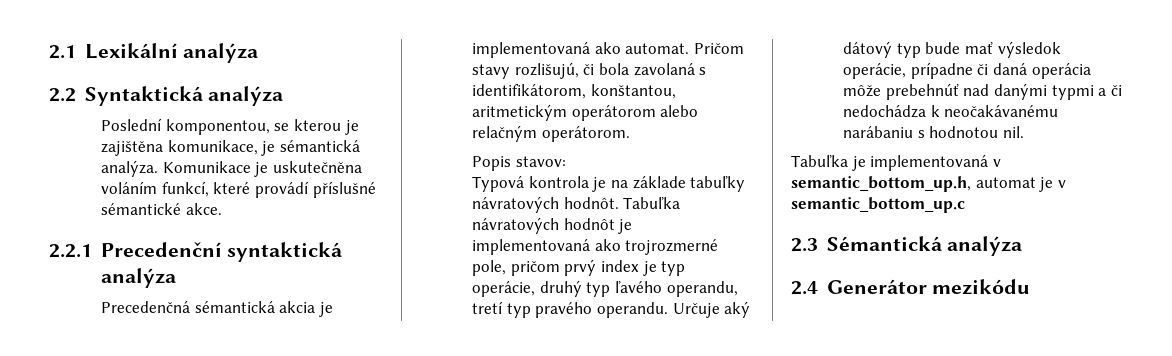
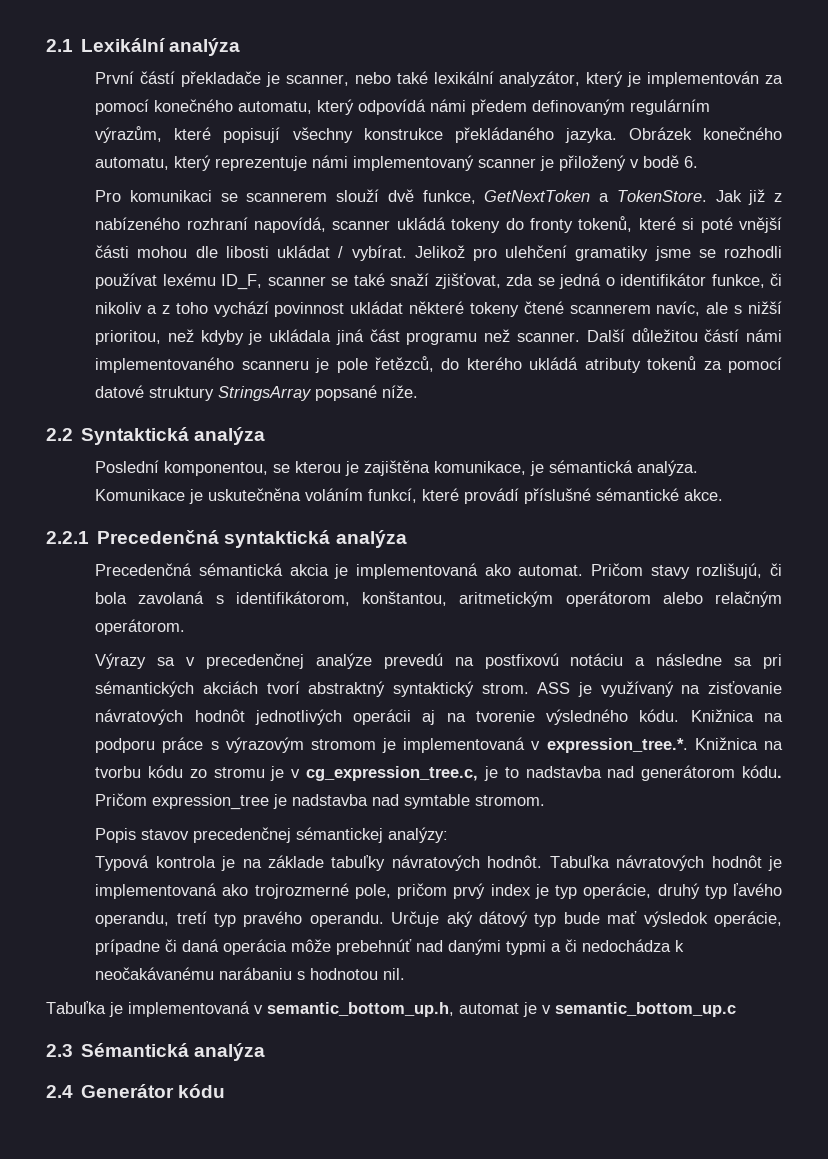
(259, 53) none -> [95,71,783,87] [95,99,711,115] [95,126,782,143] [95,155,699,171] [95,189,783,205] [95,216,782,233] [95,245,783,261] [95,273,782,290] [95,301,783,317] [95,328,783,345] [95,356,783,373] [95,385,419,401] // První částí překladače je scanner, nebo také lexikální analyzátor, který je implementován za pomocí konečného automatu, který odpovídá námi předem definovaným regulárním výrazům, které popisují všechny konstrukce překládaného jazyka. Obrázek konečného automatu, který reprezentuje námi implementovaný scanner je přiložený v bodě 6. // Pro komunikaci se scannerem slouží dvě funkce, GetNextToken a TokenStore. Jak již z nabízeného rozhraní napovídá, scanner ukládá tokeny do fronty tokenů, které si poté vnější části mohou dle libosti ukládat / vybírat. Jelikož pro ulehčení gramatiky jsme se rozhodli používat lexému ID_F, scanner se také snaží zjišťovat, zda se jedná o identifikátor funkce, či nikoliv a z toho vychází povinnost ukládat některé tokeny čtené scannerem navíc, ale s nižší prioritou, než kdyby je ukládala jiná část programu než scanner. Další důležitou částí námi implementovaného scanneru je pole řetězců, do kterého ukládá atributy tokenů za pomocí datové struktury StringsArray popsané níže.
[100,242,222,257] Precedenční -> [97,530,220,544] Precedenčná
[472,156,566,171] Popis stavov: -> [95,653,782,669] [95,681,783,697] [95,709,783,725] [95,737,784,753] [95,765,782,781] [95,793,546,810] [95,827,449,843] Výrazy sa v precedenčnej analýze prevedú na postfixovú notáciu a následne sa pri sémantických akciách tvorí abstraktný syntaktický strom. ASS je využívaný na zisťovanie návratových hodnôt jednotlivých operácii aj na tvorenie výsledného kódu. Knižnica na podporu práce s výrazovým stromom je implementovaná v expression_tree.*. Knižnica na tvorbu kódu zo stromu je v cg_expression_tree.c, je to nadstavba nad generátorom kódu. Pričom expression_tree je nadstavba nad symtable stromom. // Popis stavov precedenčnej sémantickej analýzy:
[932,279,1031,295] mezikódu -> [178,1084,226,1098] kódu

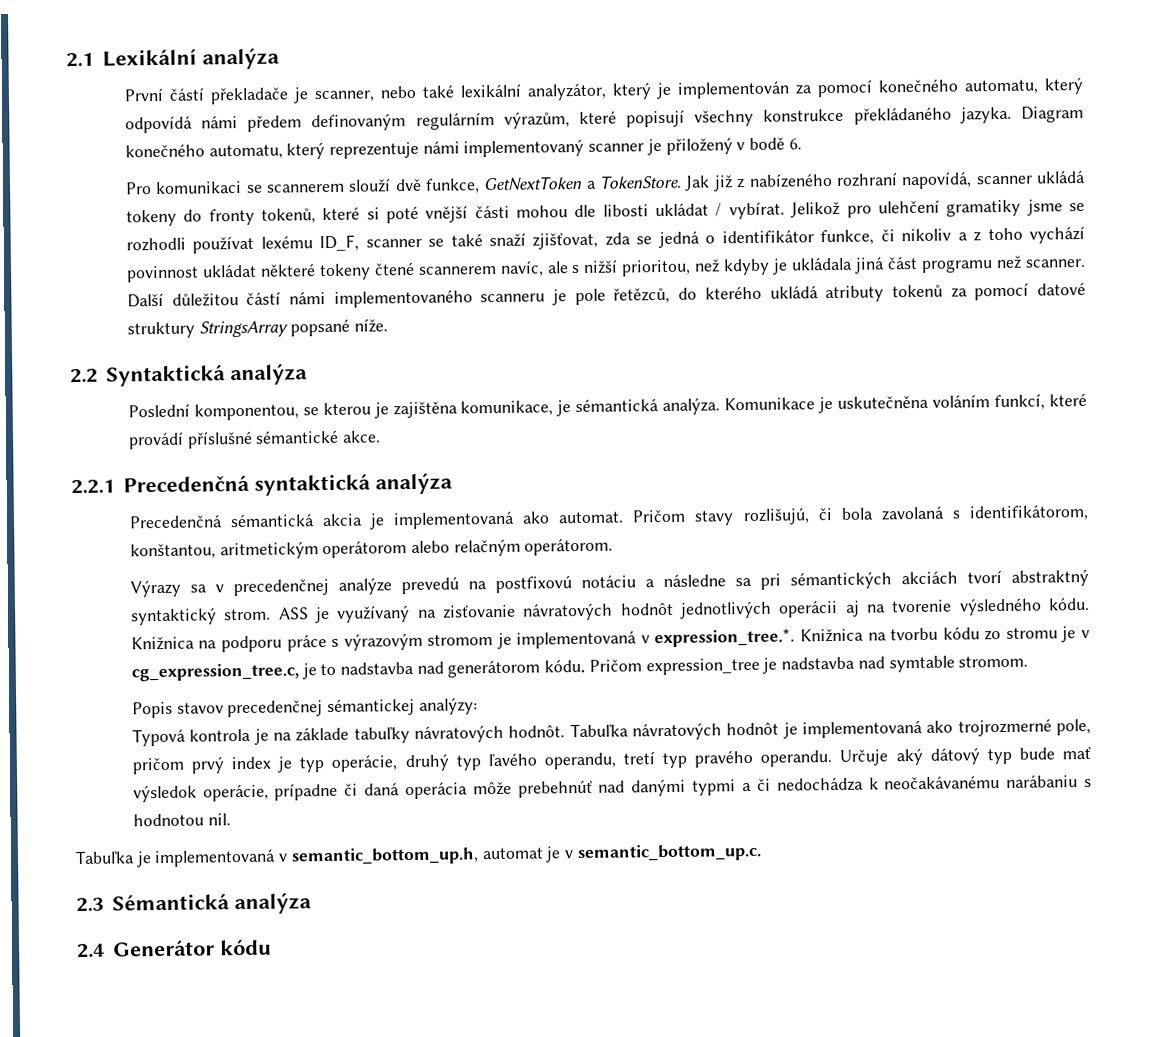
[628,127,692,140] Obrázek -> [1020,105,1084,123] Diagram
[555,1002,736,1017] semantic_bottom_up.c -> [576,842,762,863] semantic_bottom_up.c.

